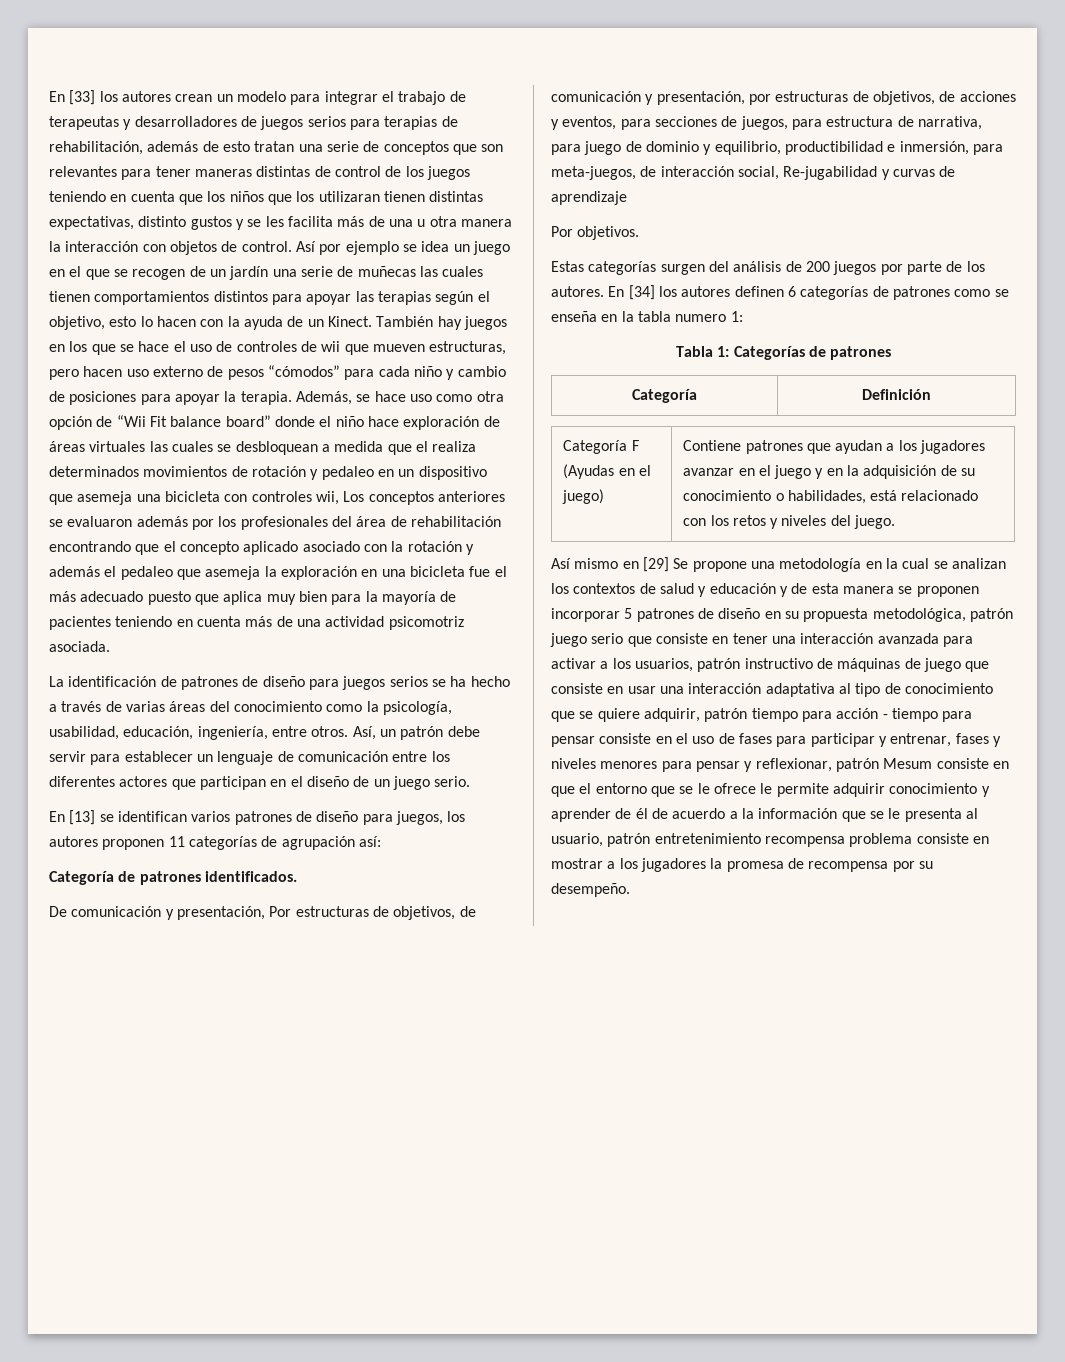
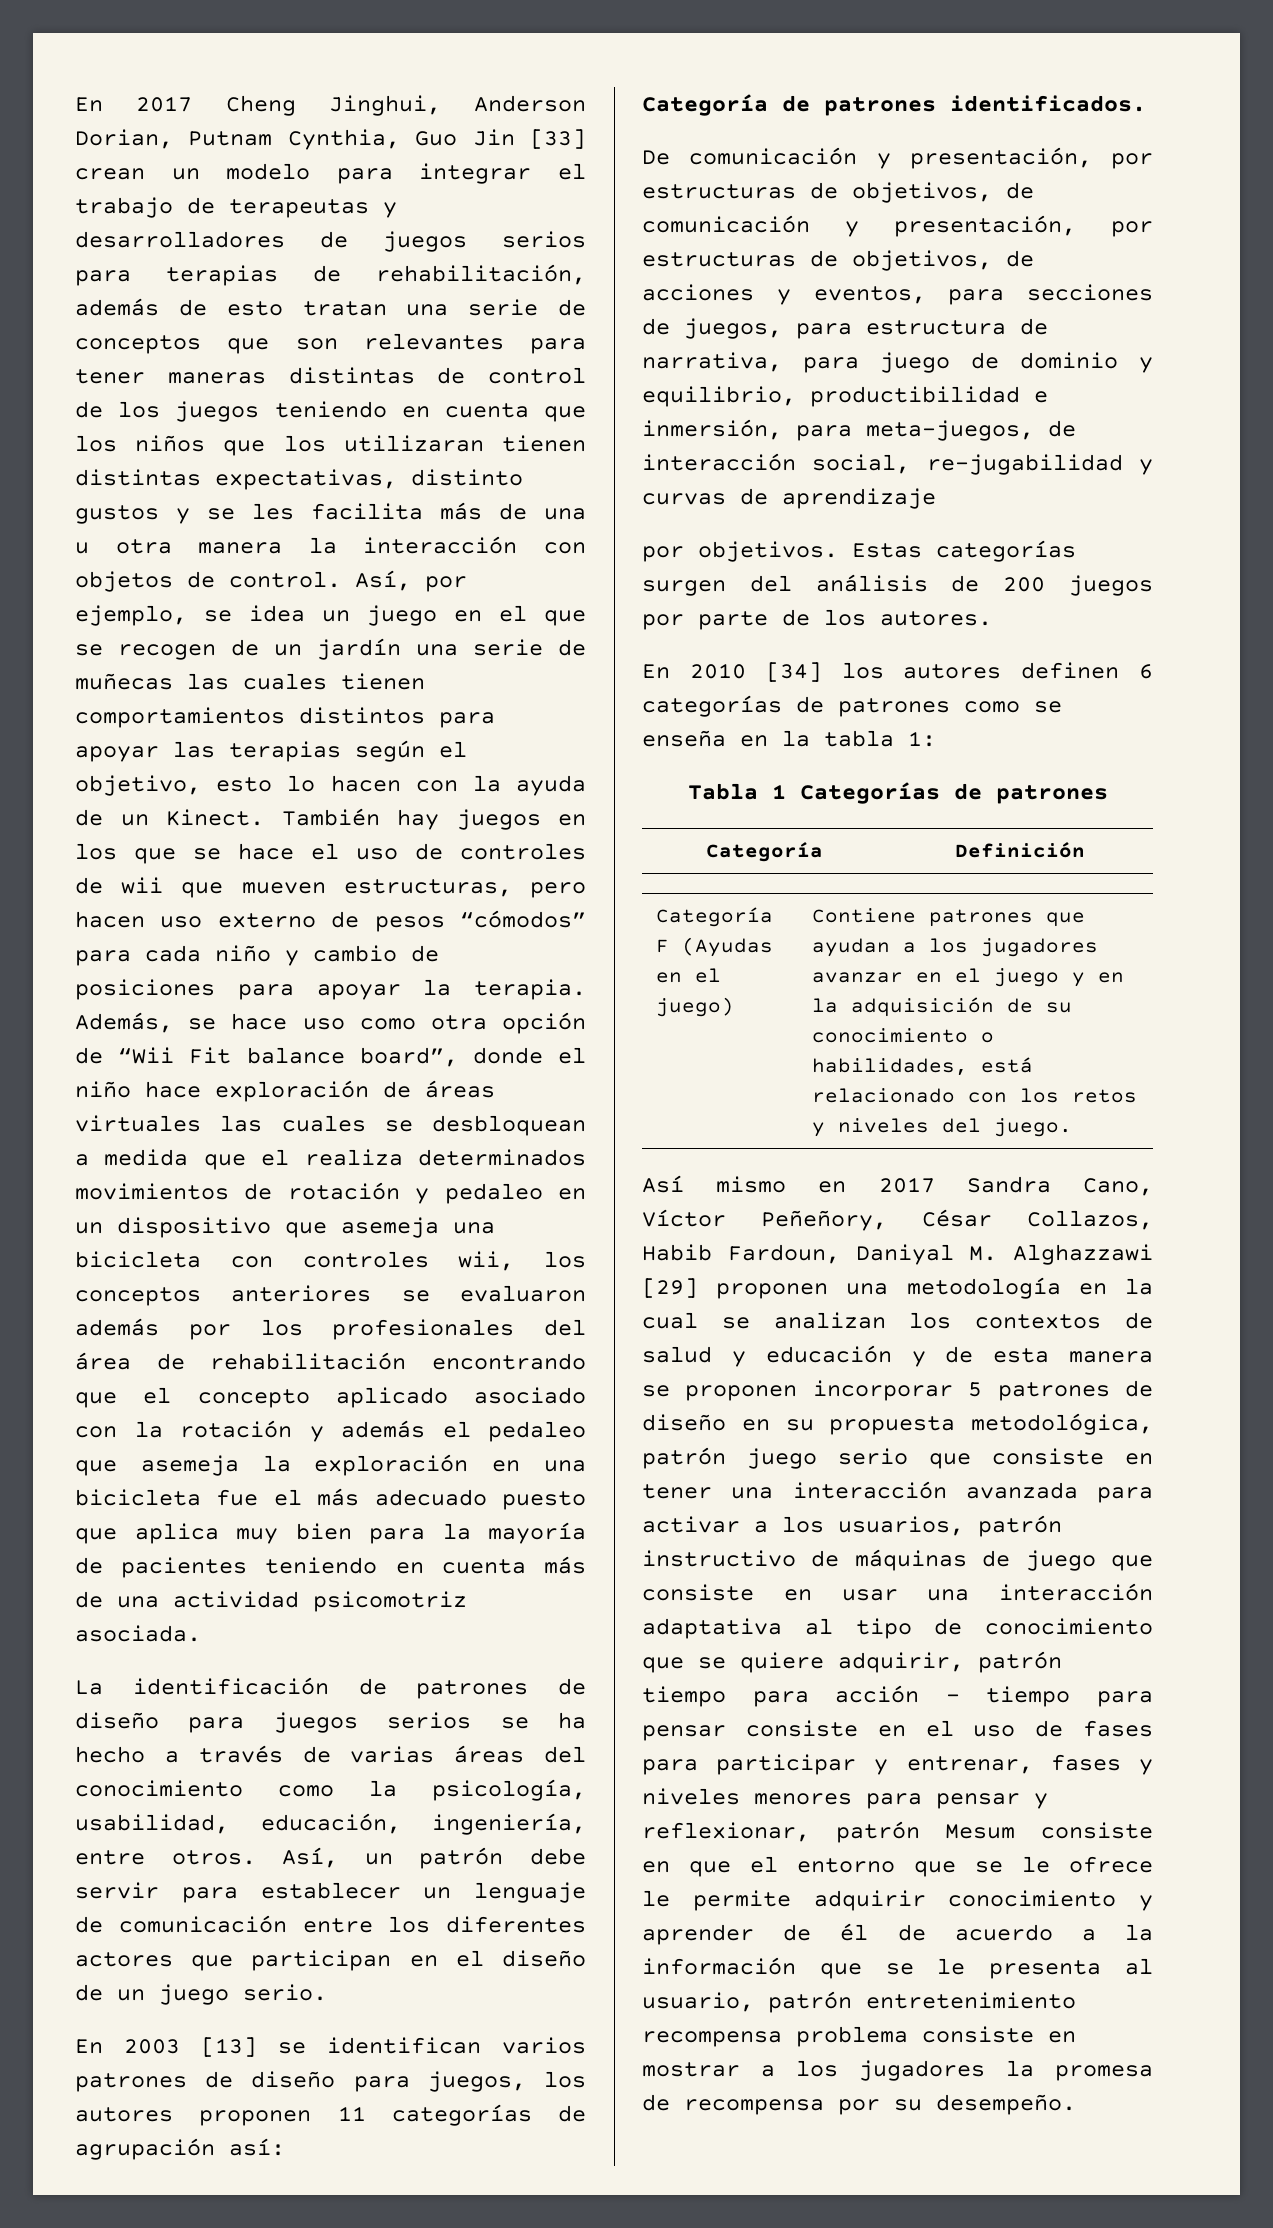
[49,90,171,105] En [33] los autores -> [75,95,586,116] [75,129,586,150] En 2017 Cheng Jinghui, Anderson Dorian, Putnam Cynthia, Guo Jin [33]
[295,241,399,255] Así por ejemplo -> [355,570,467,592] [75,605,187,626] Así, por ejemplo,
[225,415,271,427] board” -> [359,1047,458,1067] board”,
[343,491,365,502] Los -> [544,1251,586,1268] los
(65, 816) none -> [124,2039,180,2054] 2003
[269,906,292,917] Por -> [1111,153,1153,169] por
[783,166,878,180] Re-jugabilidad -> [926,454,1123,475] re-jugabilidad
[551,226,573,237] Por -> [642,546,684,562] por
(640, 233) // -> (838, 551) none
[608,286,625,297] En -> [642,663,746,679] // En 2010
[675,314,727,322] numero -> (894, 738) none
[717,346,730,357] 1: -> [771,784,786,799] 1
[642,557,747,572] [29] Se propone -> [878,1176,1153,1196] [642,1209,1153,1231] [642,1244,1153,1265] [642,1278,829,1299] 2017 Sandra Cano, Víctor Peñeñory, César Collazos, Habib Fardoun, Daniyal M. Alghazzawi [29] proponen

